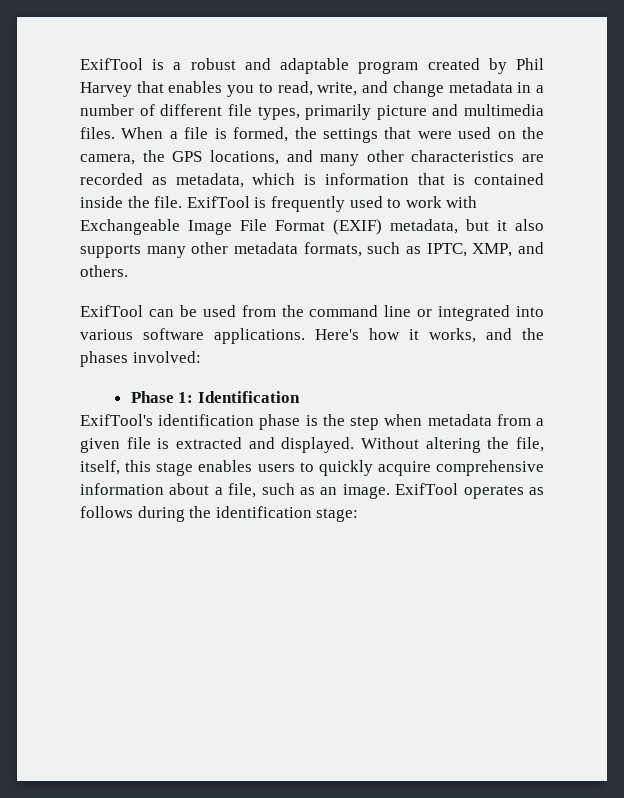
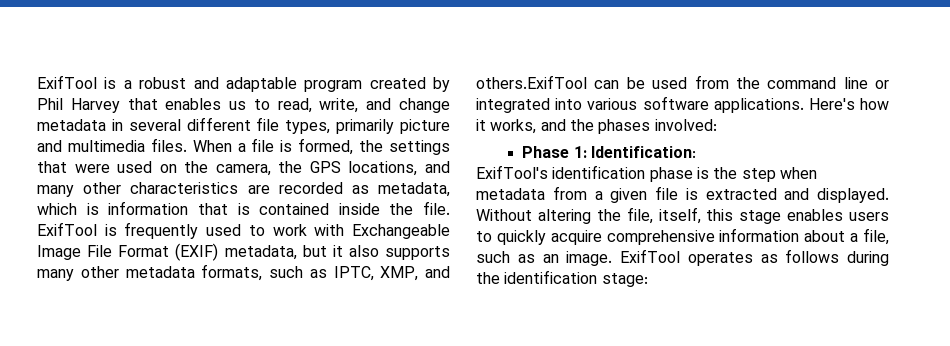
[227,85,255,97] you -> [229,101,247,110] us
[536,85,544,93] [80,104,155,116] a number of -> [128,119,181,131] several
[80,265,128,277] [80,305,143,317] others. // ExifTool -> [476,75,587,89] others.ExifTool
[197,391,300,403] Identification -> [591,146,697,158] Identification:

